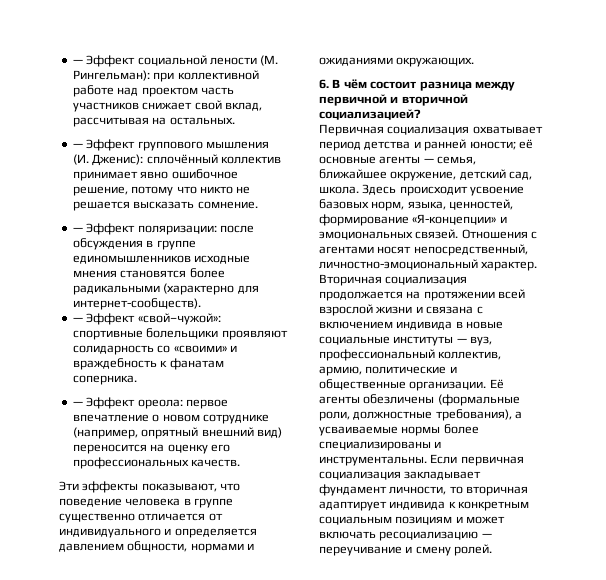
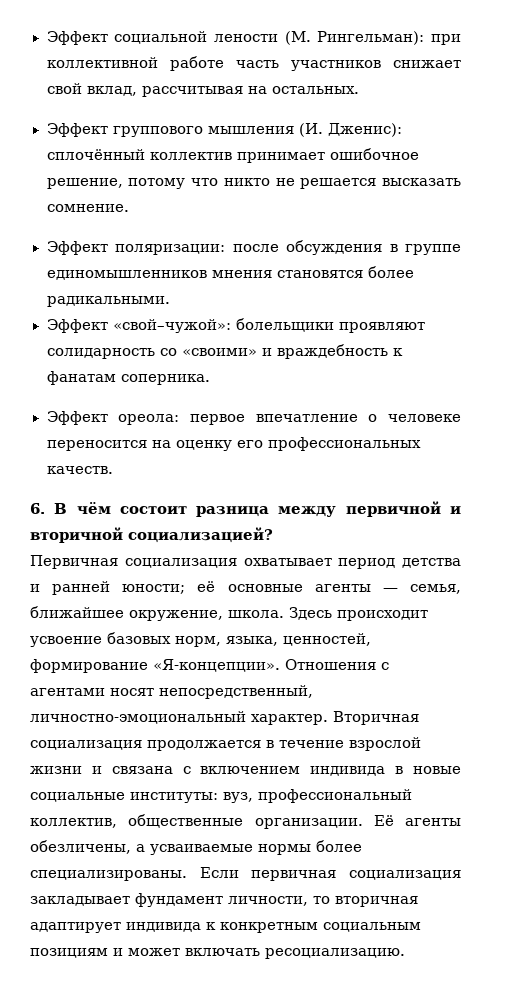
[72,59,83,64] — -> (46, 38) none
[117,87,198,97] над проектом -> (224, 63) none
[72,143,83,148] — -> (359, 90) none
[140,171,169,179] явно -> (325, 157) none
[72,227,83,232] — -> (129, 208) none
[194,255,251,264] исходные -> (207, 275) none
[72,283,259,295] [72,298,201,310] [72,317,83,322] радикальными (характерно для интернет-сообществ). // — -> [46,296,170,307] радикальными. //
[72,330,143,340] спортивные -> (231, 326) none
[72,401,83,406] — -> (210, 379) none
[162,414,269,424] [72,427,282,439] новом сотруднике (например, опрятный внешний вид) -> [387,414,461,422] человеке
[59,481,241,493] [59,498,234,508] [59,513,223,523] [59,528,257,538] [59,541,255,553] [319,57,475,67] // Эти эффекты показывают, что поведение человека в группе существенно отличается от индивидуального и определяется давлением общности, нормами и ожиданиями окружающих. -> (113, 470) none
[459,169,533,180] детский сад, -> (223, 615) none
[412,214,507,225] [319,229,459,240] «Я-концепции» и эмоциональных связей. -> [153,659,280,672] «Я-концепции».
[406,289,526,301] на протяжении всей -> [266,740,344,748] в течение
[393,336,467,346] институты — -> [130,792,218,803] институты:
[319,366,457,376] армию, политические и -> (117, 823) none
[363,394,520,406] [319,409,512,421] обезличены (формальные роли, должностные требования), -> [30,840,131,854] обезличены,
[319,441,442,451] [319,456,427,466] специализированы и инструментальны. -> [30,870,187,881] специализированы.
[379,531,492,541] [319,544,493,556] ресоциализацию — переучивание и смену ролей. -> [265,948,405,959] ресоциализацию.

